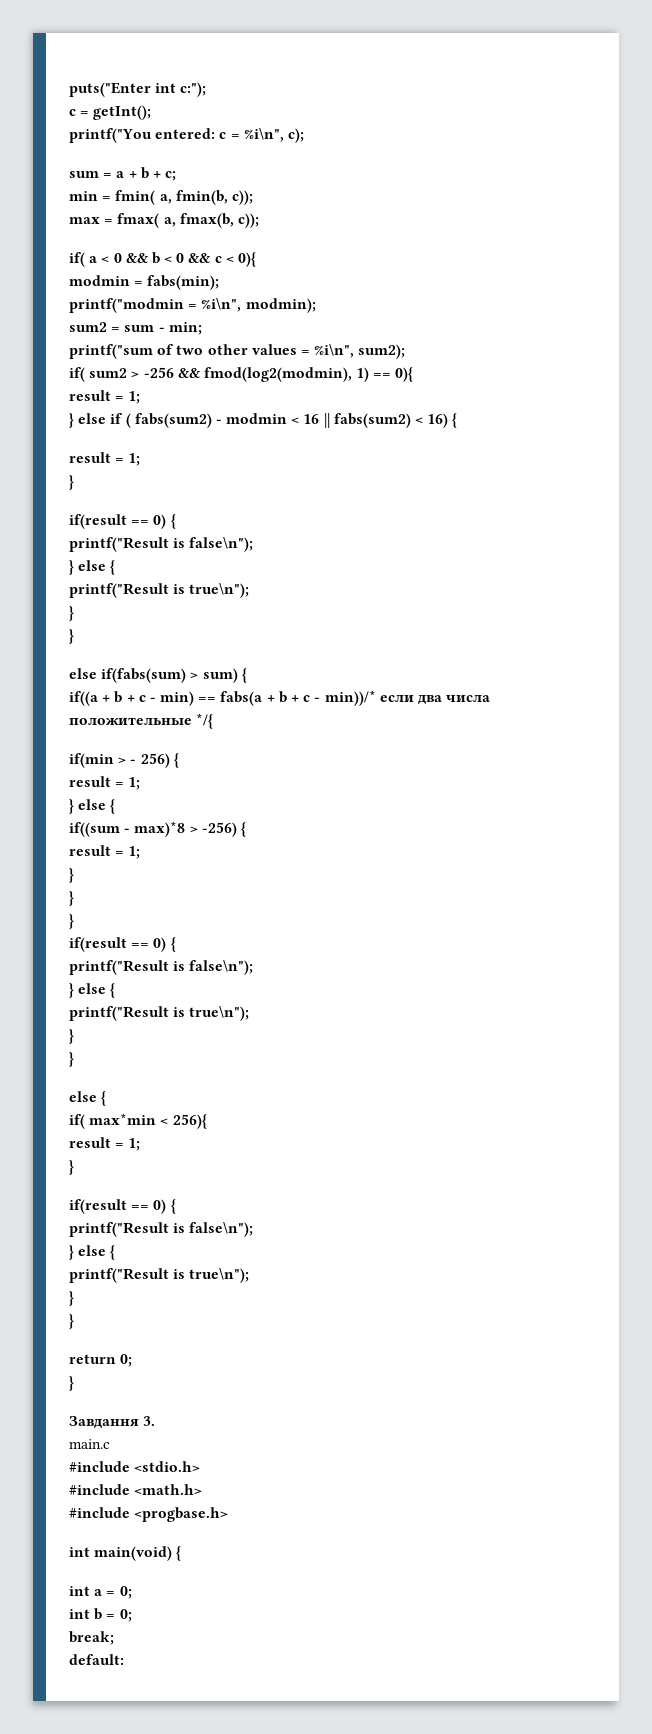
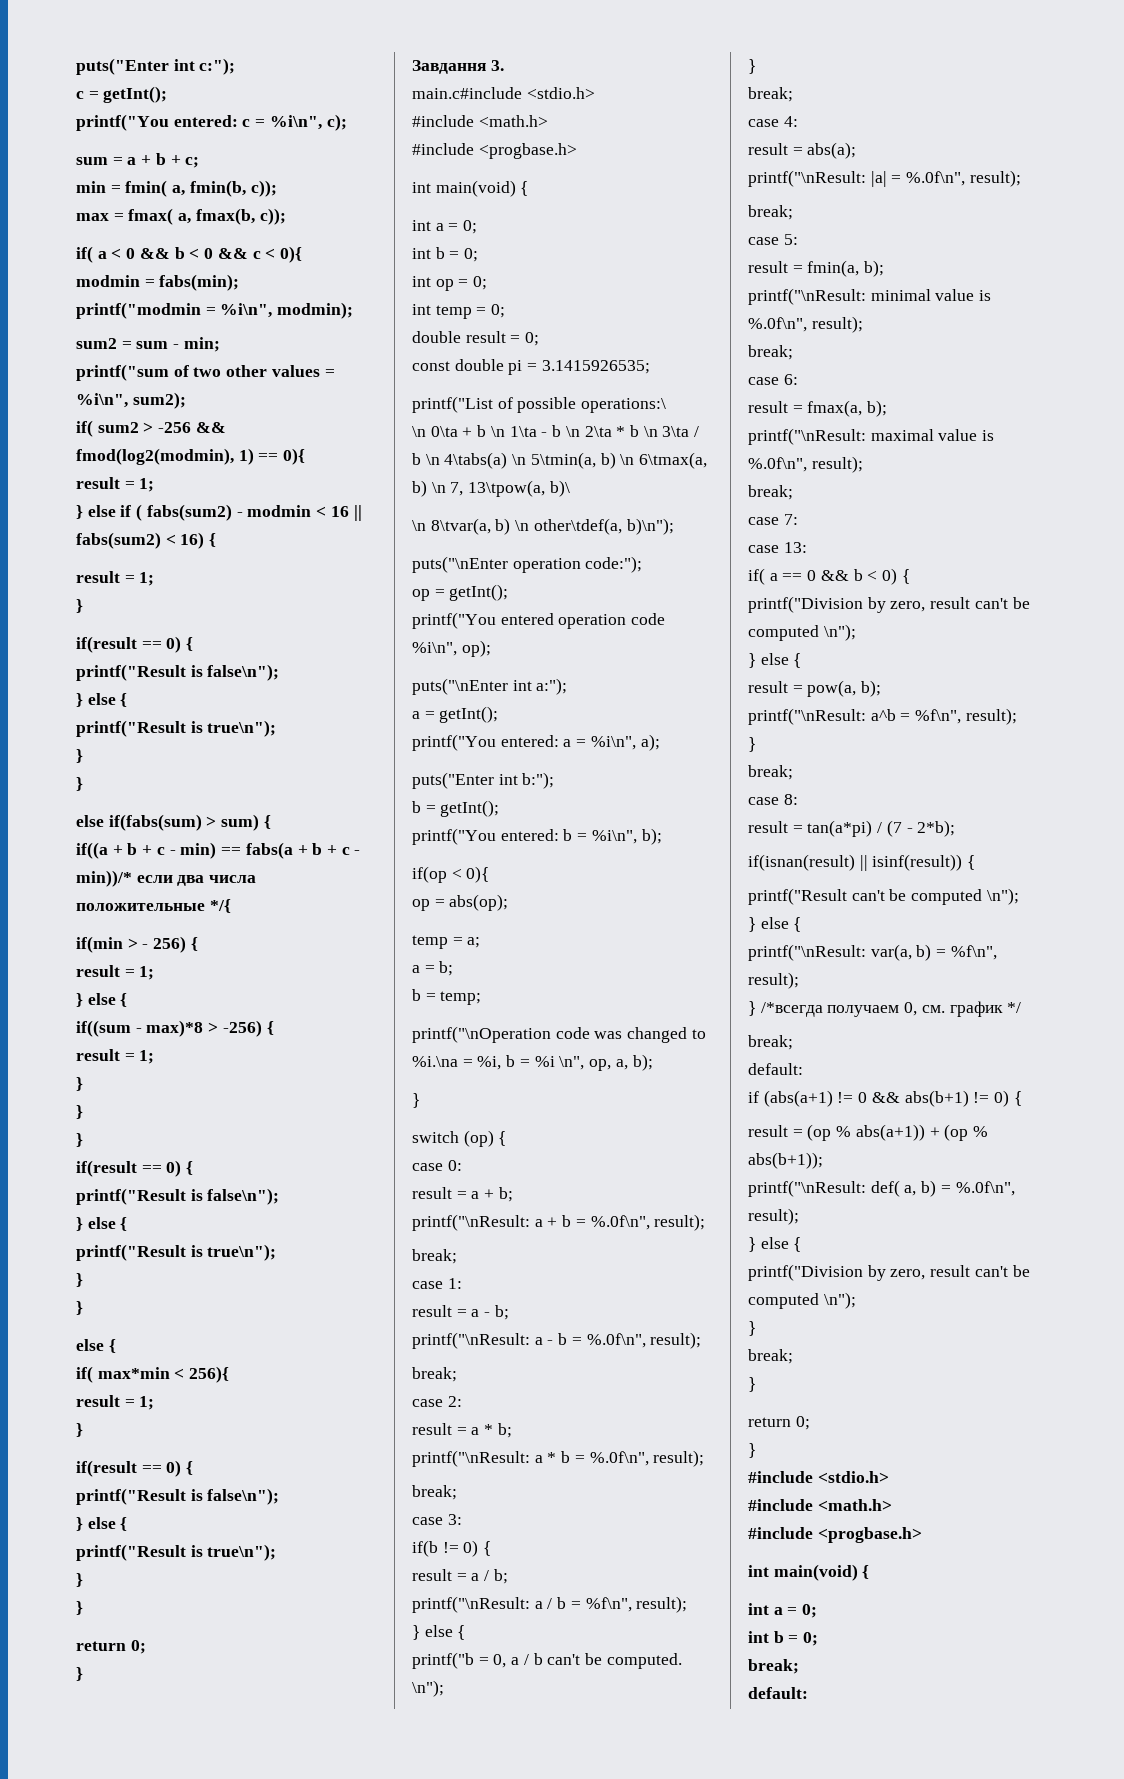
[69,1439,110,1449] main.c -> [412,87,595,99] [412,115,548,127] [412,143,577,159] [412,180,529,197] [412,220,478,234] [412,247,479,262] [412,276,488,291] [412,304,506,319] [412,331,540,346] [412,359,650,375] [412,396,667,413] [412,425,700,437] [412,452,708,469] [412,480,570,497] [412,518,674,535] [412,556,643,573] [412,584,509,601] [412,612,666,629] [412,640,491,657] [412,678,568,695] [412,706,499,723] [412,734,660,751] [412,772,555,789] [412,800,500,817] [412,828,662,845] [412,866,490,883] [412,894,509,911] [412,935,481,949] [412,961,454,976] [412,989,482,1005] [412,1026,706,1043] [412,1054,653,1071] [412,1093,420,1108] [412,1130,507,1147] [412,1160,462,1171] [412,1187,513,1202] [412,1214,706,1231] [412,1249,457,1264] [412,1278,462,1289] [412,1305,509,1320] [412,1332,702,1349] [412,1367,457,1382] [412,1396,462,1407] [412,1423,512,1438] [412,1450,705,1467] [412,1485,457,1500] [412,1514,462,1525] [412,1540,492,1557] [412,1569,508,1584] [412,1596,688,1613] [412,1625,466,1640] [412,1652,682,1669] [412,1680,444,1697] [748,59,756,74] [748,87,793,102] [748,116,798,127] [748,142,857,159] [748,170,1021,187] [748,205,793,220] [748,234,798,245] [748,260,885,277] [748,288,992,305] [748,316,863,333] [748,345,793,360] [748,374,798,385] [748,400,888,417] [748,428,995,445] [748,456,863,473] [748,485,793,500] [748,514,798,525] [748,542,807,553] [748,568,910,585] [748,596,1030,613] [748,624,856,641] [748,653,802,668] [748,680,882,697] [748,708,1017,725] [748,737,756,752] [748,765,793,780] [748,794,798,805] [748,820,956,837] [748,854,976,871] [748,888,1019,905] [748,917,802,932] [748,944,997,961] [748,972,799,989] [748,1001,1022,1017] [748,1035,793,1050] [748,1063,803,1075] [748,1090,1022,1107] [748,1124,989,1141] [748,1152,823,1169] [748,1180,1015,1197] [748,1208,799,1225] [748,1237,802,1252] [748,1264,1030,1281] [748,1292,856,1309] [748,1321,756,1336] [748,1349,793,1364] [748,1377,756,1392] [748,1416,810,1430] [748,1443,756,1458] main.c#include <stdio.h> // #include <math.h> // #include <progbase.h> // int main(void) { // int a = 0; // int b = 0; // int op = 0; // int temp = 0; // double result = 0; // const double pi = 3.1415926535; // printf("List of possible operations:\ // \n 0\ta + b \n 1\ta - b \n 2\ta * b \n 3\ta / b \n 4\tabs(a) \n 5\tmin(a, b) \n 6\tmax(a, b) \n 7, 13\tpow(a, b)\ // \n 8\tvar(a, b) \n other\tdef(a, b)\n"); // puts("\nEnter operation code:"); // op = getInt(); // printf("You entered operation code %i\n", op); // puts("\nEnter int a:"); // a = getInt(); // printf("You entered: a = %i\n", a); // puts("Enter int b:"); // b = getInt(); // printf("You entered: b = %i\n", b); // if(op < 0){ // op = abs(op); // temp = a; // a = b; // b = temp; // printf("\nOperation code was changed to %i.\na = %i, b = %i \n", op, a, b); // } // switch (op) { // case 0: // result = a + b; // printf("\nResult: a + b = %.0f\n", result); // break; // case 1: // result = a - b; // printf("\nResult: a - b = %.0f\n", result); // break; // case 2: // result = a * b; // printf("\nResult: a * b = %.0f\n", result); // break; // case 3: // if(b != 0) { // result = a / b; // printf("\nResult: a / b = %f\n", result); // } else { // printf("b = 0, a / b can't be computed. \n"); // } // break; // case 4: // result = abs(a); // printf("\nResult: |a| = %.0f\n", result); // break; // case 5: // result = fmin(a, b); // printf("\nResult: minimal value is %.0f\n", result); // break; // case 6: // result = fmax(a, b); // printf("\nResult: maximal value is %.0f\n", result); // break; // case 7: // case 13: // if( a == 0 && b < 0) { // printf("Division by zero, result can't be computed \n"); // } else { // result = pow(a, b); // printf("\nResult: a^b = %f\n", result); // } // break; // case 8: // result = tan(a*pi) / (7 - 2*b); // if(isnan(result) || isinf(result)) { // printf("Result can't be computed \n"); // } else { // printf("\nResult: var(a, b) = %f\n", result); // } /*всегда получаем 0, см. график */ // break; // default: // if (abs(a+1) != 0 && abs(b+1) != 0) { // result = (op % abs(a+1)) + (op % abs(b+1)); // printf("\nResult: def( a, b) = %.0f\n", result); // } else { // printf("Division by zero, result can't be computed \n"); // } // break; // } // return 0; // }

